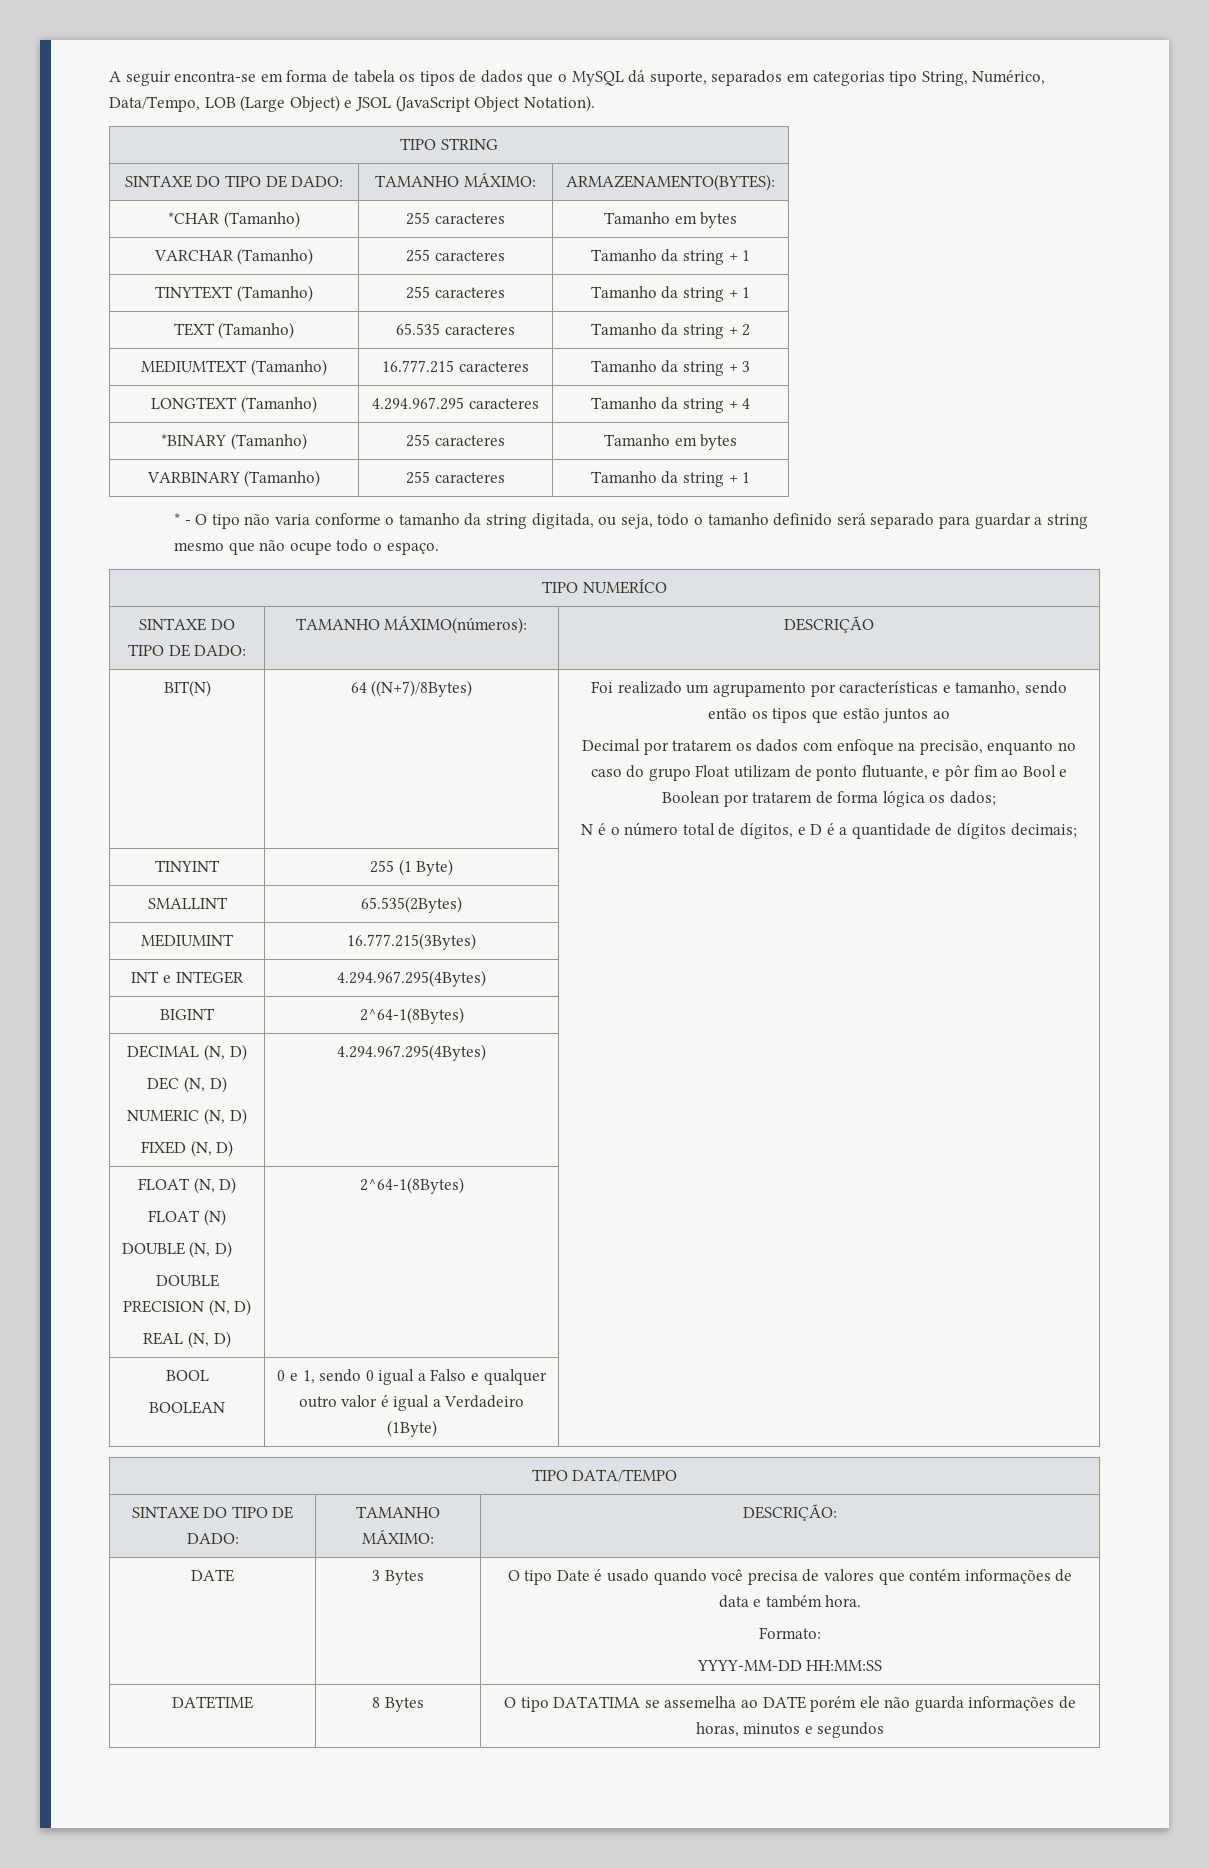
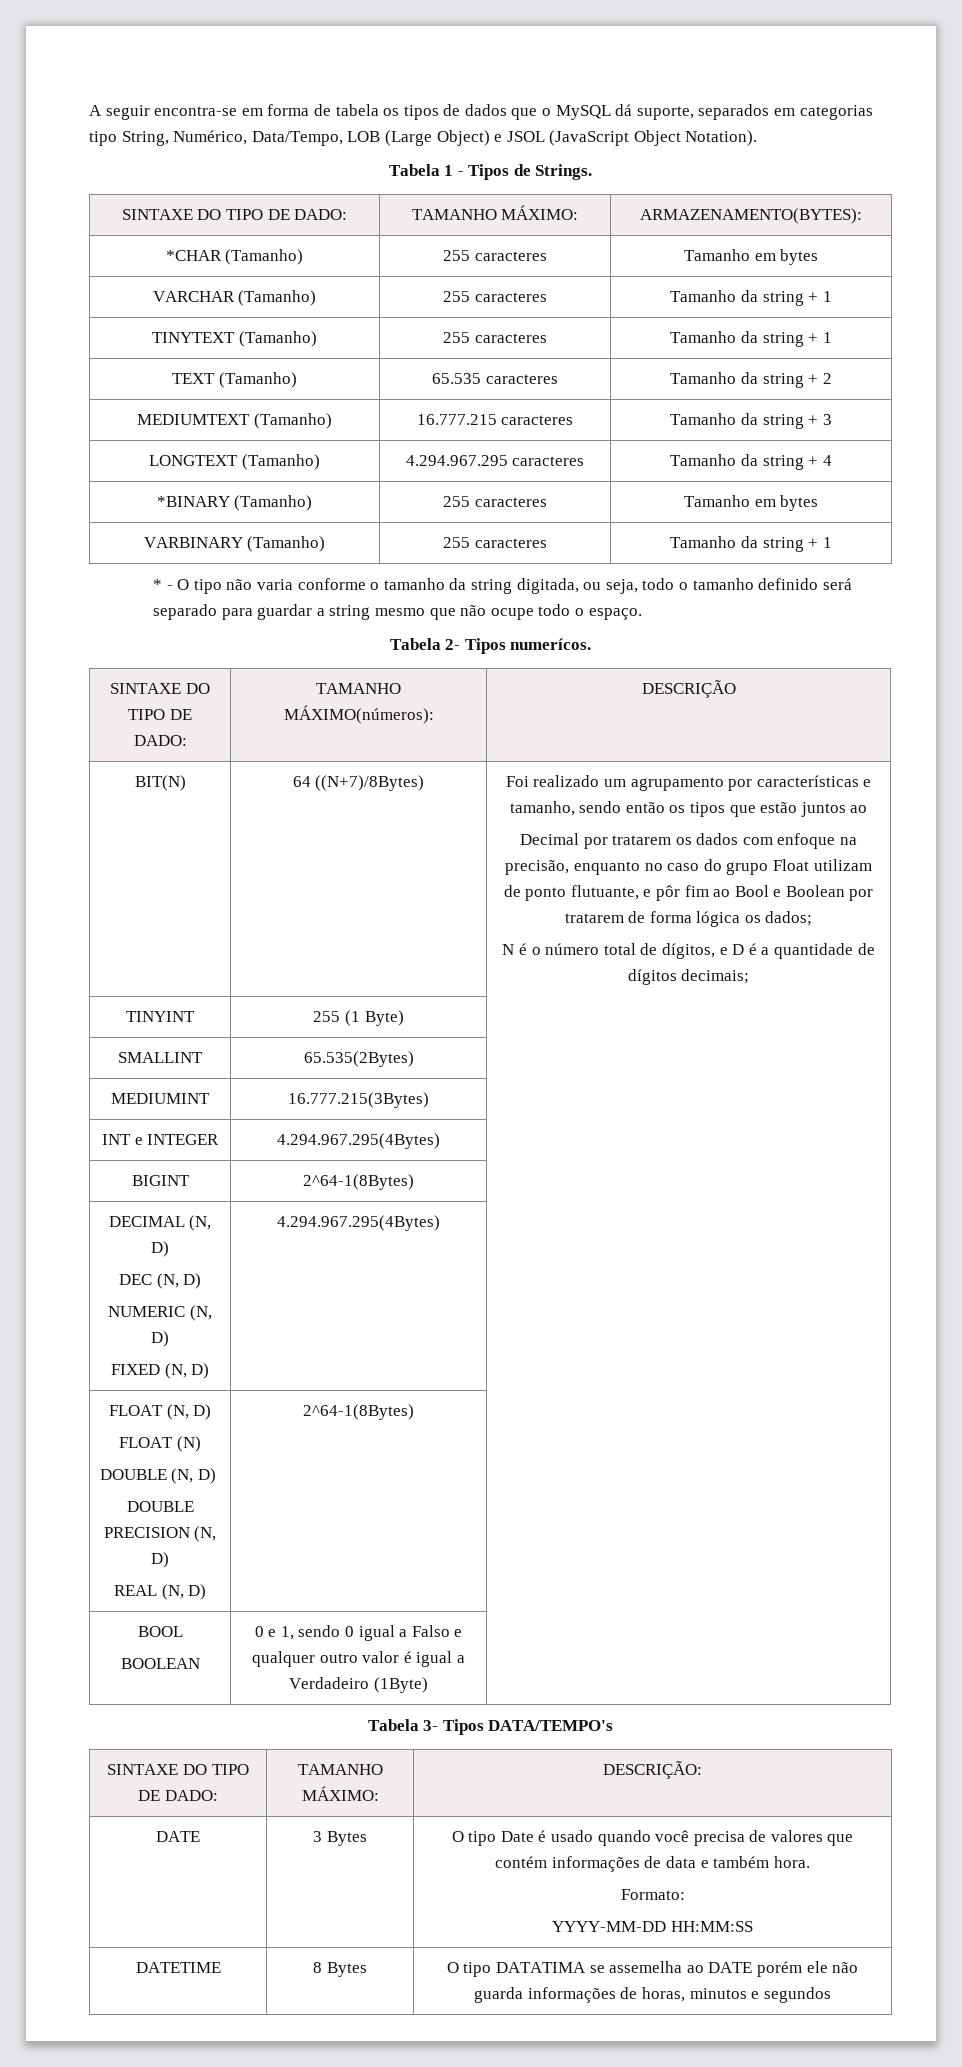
[400,138,498,150] // TIPO STRING -> [388,164,593,180] // Tabela 1 - Tipos de Strings.
[542,578,667,594] // TIPO NUMERÍCO -> [389,638,592,654] // Tabela 2- Tipos numerícos.
[531,1469,678,1482] // TIPO DATA/TEMPO -> [367,1719,614,1735] // Tabela 3- Tipos DATA/TEMPO's

